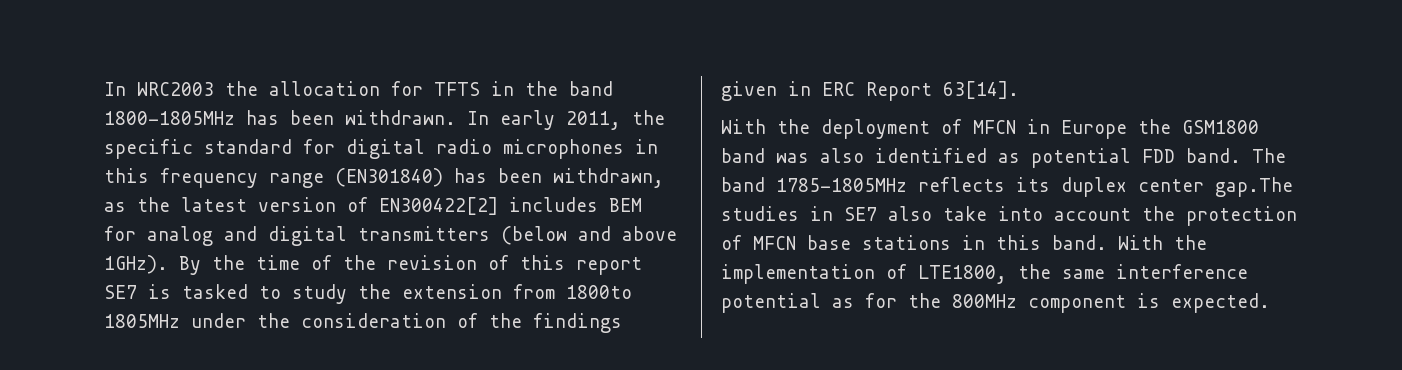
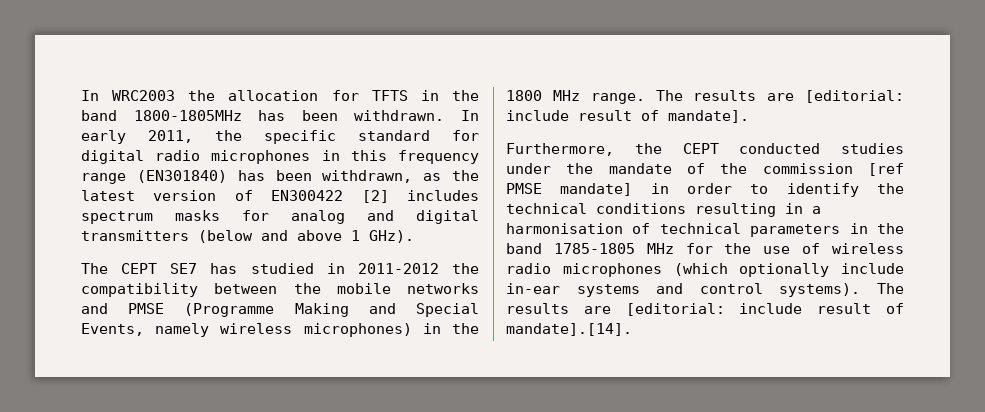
[379,197,642,215] EN300422[2] includes BEM -> [271,190,479,203] [81,210,220,224] EN300422 [2] includes spectrum masks
[104,255,642,275] [104,284,632,304] [104,313,622,333] [721,81,1019,101] [721,119,1259,139] [721,148,1286,168] [721,177,1293,197] [721,206,1297,226] [721,235,1207,250] [721,264,1248,284] [721,293,1270,313] 1GHz). By the time of the revision of this report SE7 is tasked to study the extension from 1800to 1805MHz under the consideration of the findings given in ERC Report 63[14]. // With the deployment of MFCN in Europe the GSM1800 band was also identified as potential FDD band. The band 1785-1805MHz reflects its duplex center gap.The studies in SE7 also take into account the protection of MFCN base stations in this band. With the implementation of LTE1800, the same interference potential as for the 800MHz component is expected. -> [351,230,414,243] [81,263,479,274] [81,283,479,297] [81,303,479,317] [81,323,479,337] [506,90,904,104] [506,110,749,123] [506,143,904,156] [506,163,904,176] [506,183,904,197] [506,203,821,217] [506,223,904,237] [506,243,904,254] [506,263,904,277] [506,283,904,297] [506,303,904,316] [506,323,632,336] 1 GHz). // The CEPT SE7 has studied in 2011-2012 the compatibility between the mobile networks and PMSE (Programme Making and Special Events, namely wireless microphones) in the 1800 MHz range. The results are [editorial: include result of mandate]. // Furthermore, the CEPT conducted studies under the mandate of the commission [ref PMSE mandate] in order to identify the technical conditions resulting in a harmonisation of technical parameters in the band 1785-1805 MHz for the use of wireless radio microphones (which optionally include in-ear systems and control systems). The results are [editorial: include result of mandate].[14].

